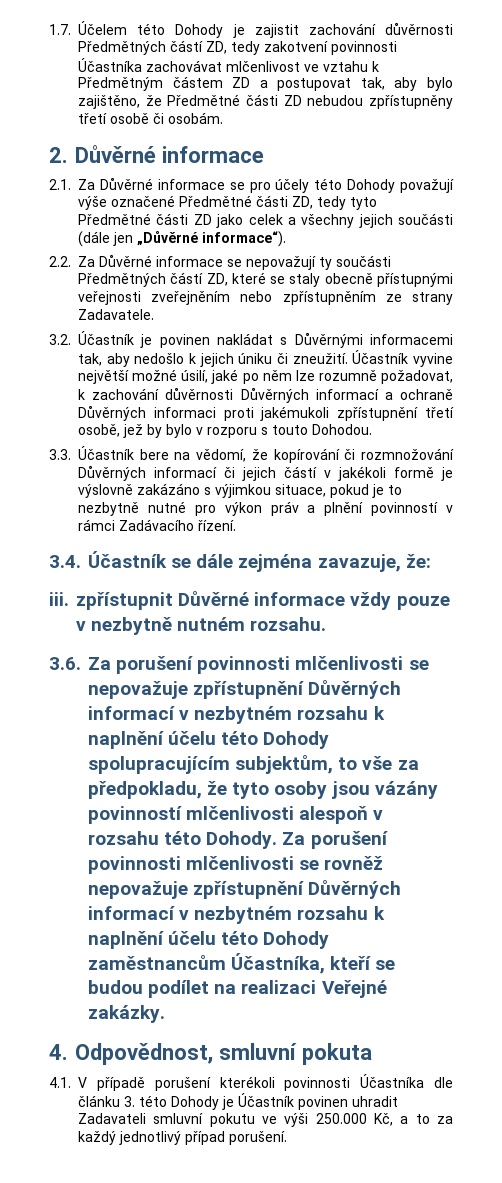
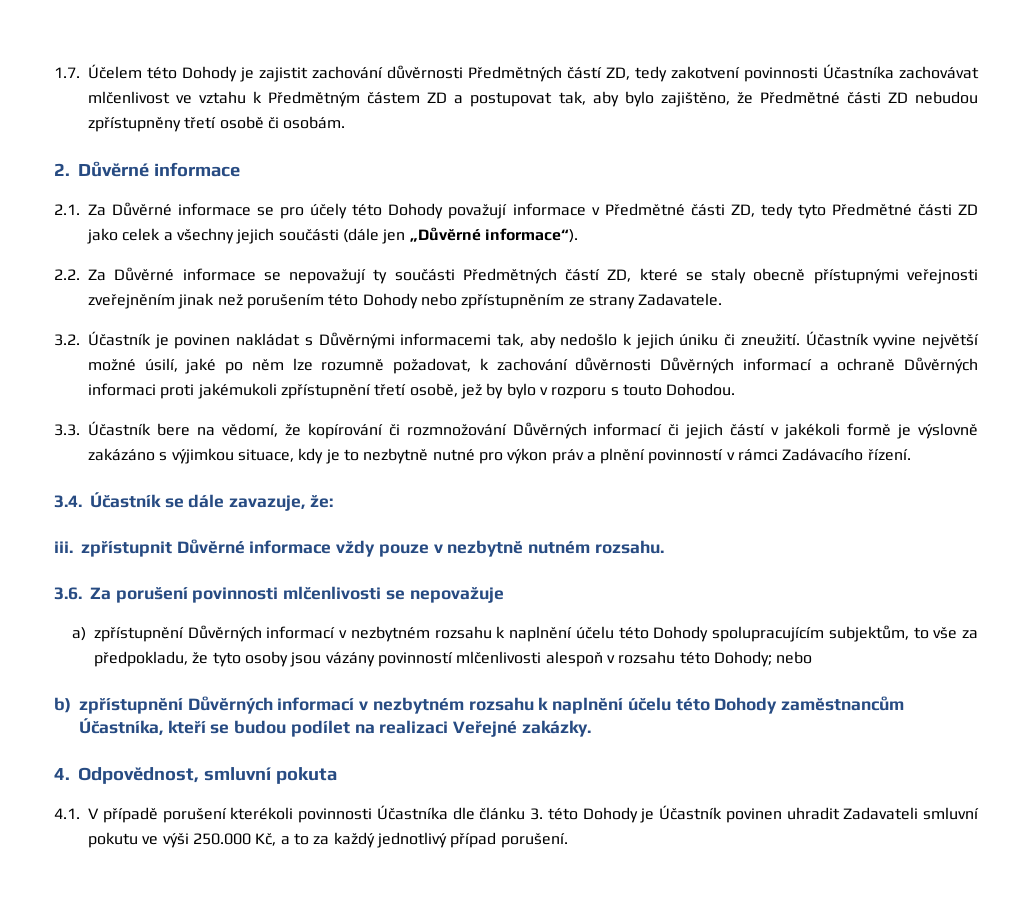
[78,195,175,210] výše označené -> [512,203,600,216] informace v
(231, 298) none -> [178,293,418,309] jinak než porušením této Dohody
[330,484,369,498] pokud -> [298,448,324,464] kdy
[238,554,313,572] zejména -> (225, 501) none
(188, 690) none -> [71,627,86,641] // a)
[206,831,388,849] [88,856,384,874] [88,881,188,899] Dohody. Za porušení povinnosti mlčenlivosti se rovněž nepovažuje -> [713,651,813,667] [54,697,71,713] Dohody; nebo // b)

